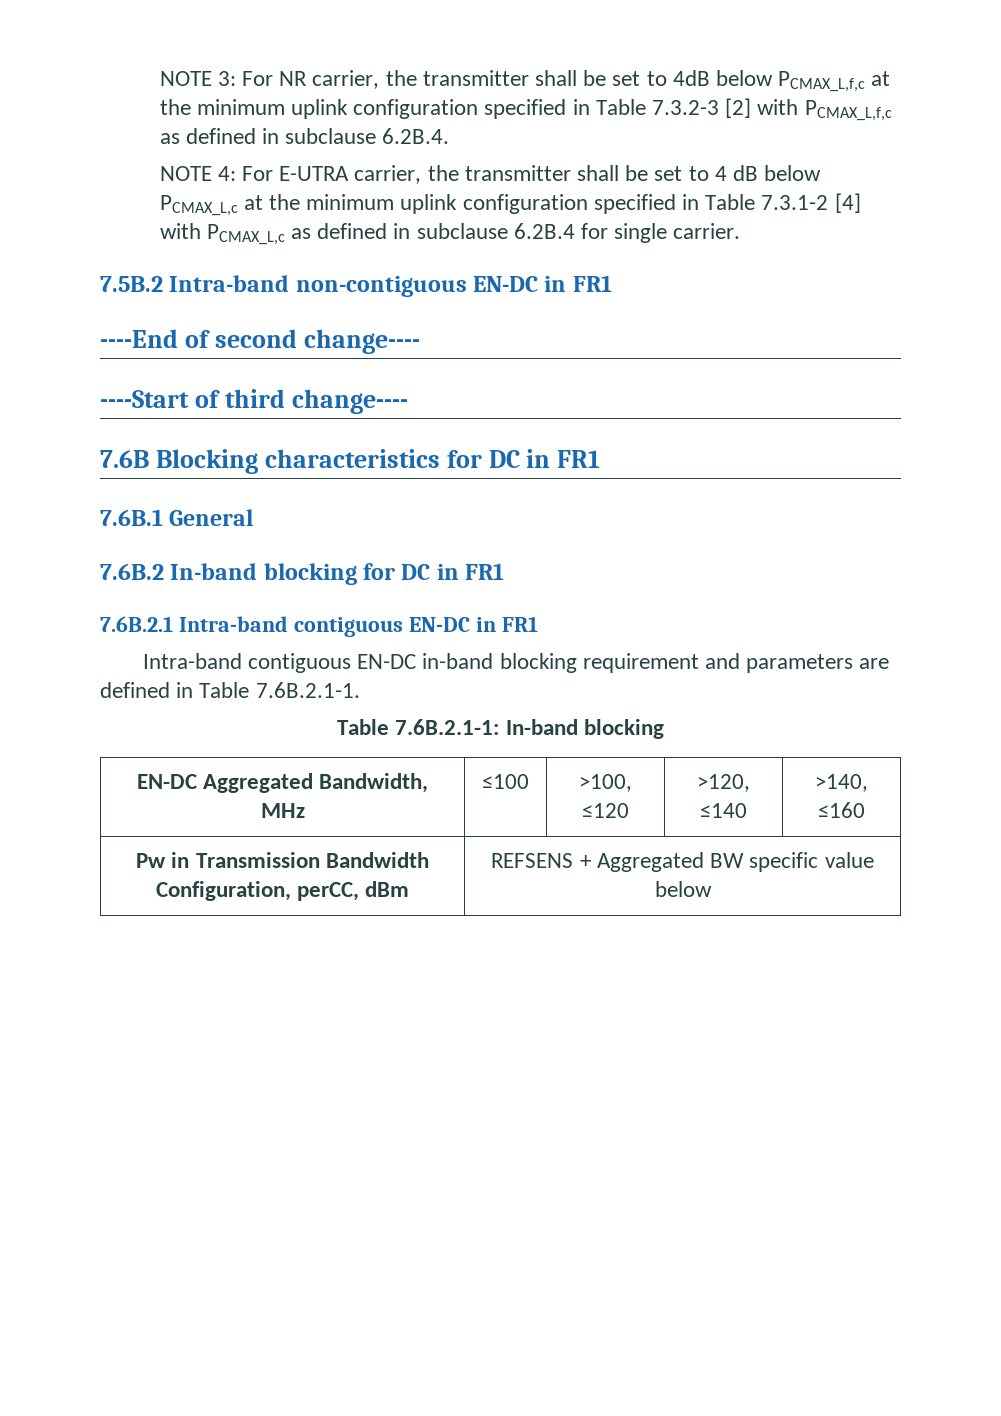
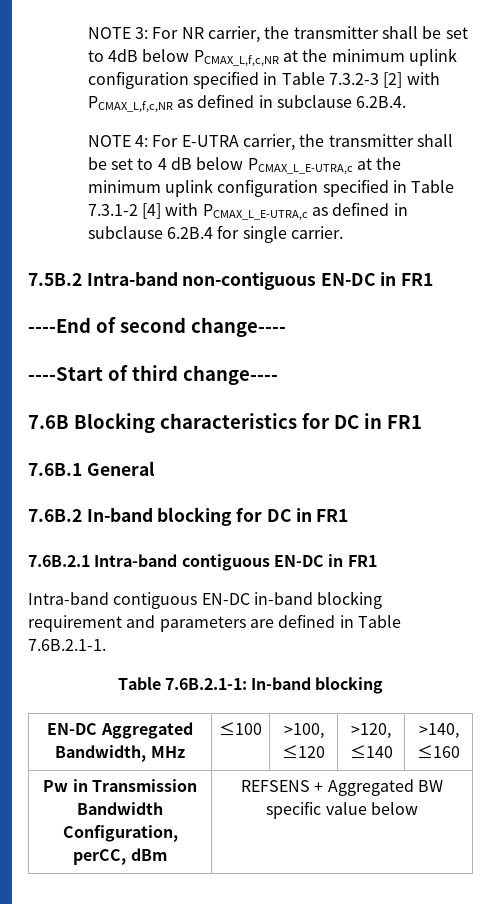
[778,71,866,92] PCMAX_L,f,c -> [193,50,279,67] PCMAX_L,f,c,NR
[804,100,892,121] PCMAX_L,f,c -> [87,96,173,113] PCMAX_L,f,c,NR
[159,195,238,216] PCMAX_L,c -> [247,158,353,175] PCMAX_L_E-UTRA,c
[206,224,285,245] PCMAX_L,c -> [202,204,308,221] PCMAX_L_E-UTRA,c

